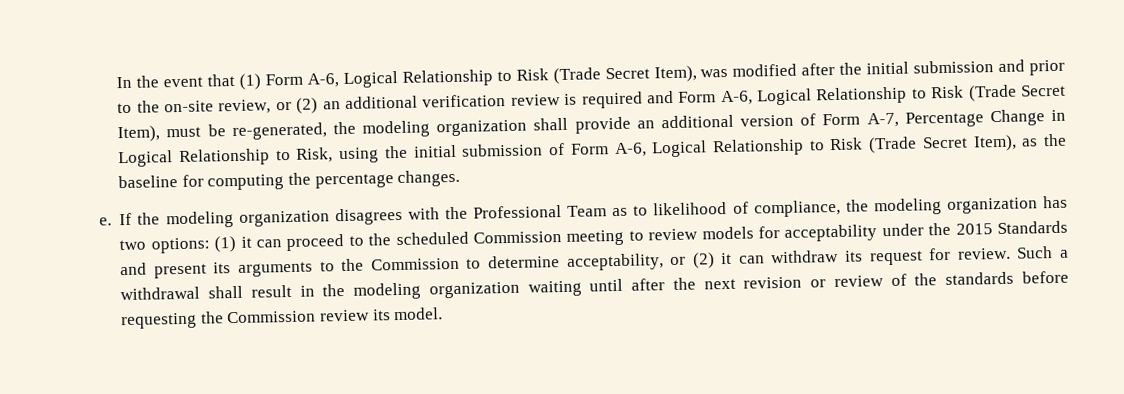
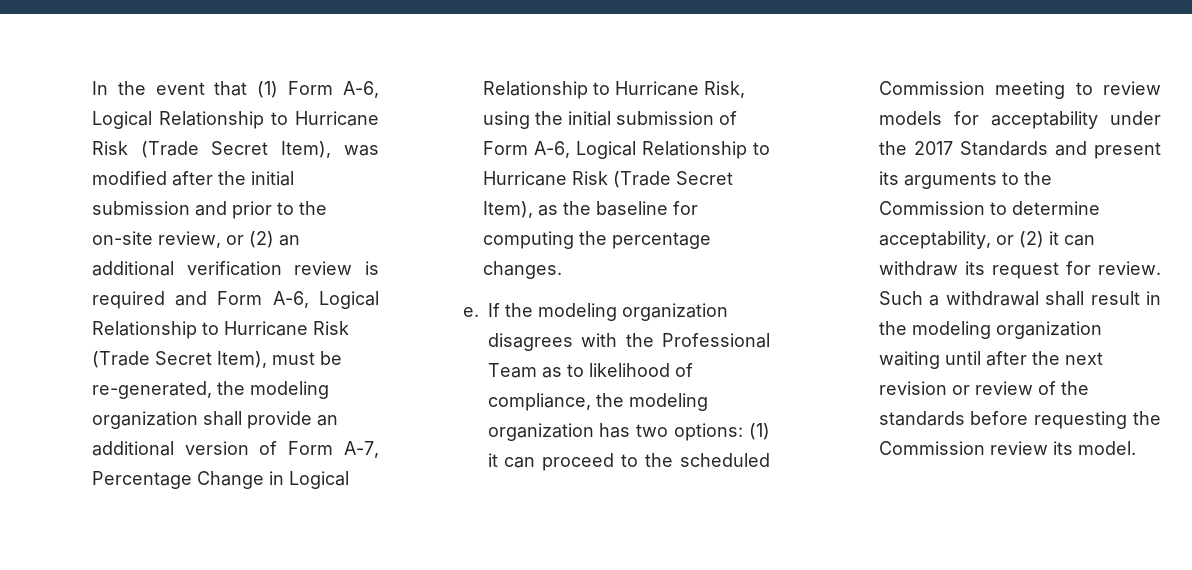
(512, 76) none -> [294,111,379,126] Hurricane
(927, 93) none -> [223,321,308,336] Hurricane
(291, 155) none -> [614,81,699,96] Hurricane
(825, 145) none -> [482,171,567,186] Hurricane
[955,223,993,235] 2015 -> [913,141,953,155] 2017

